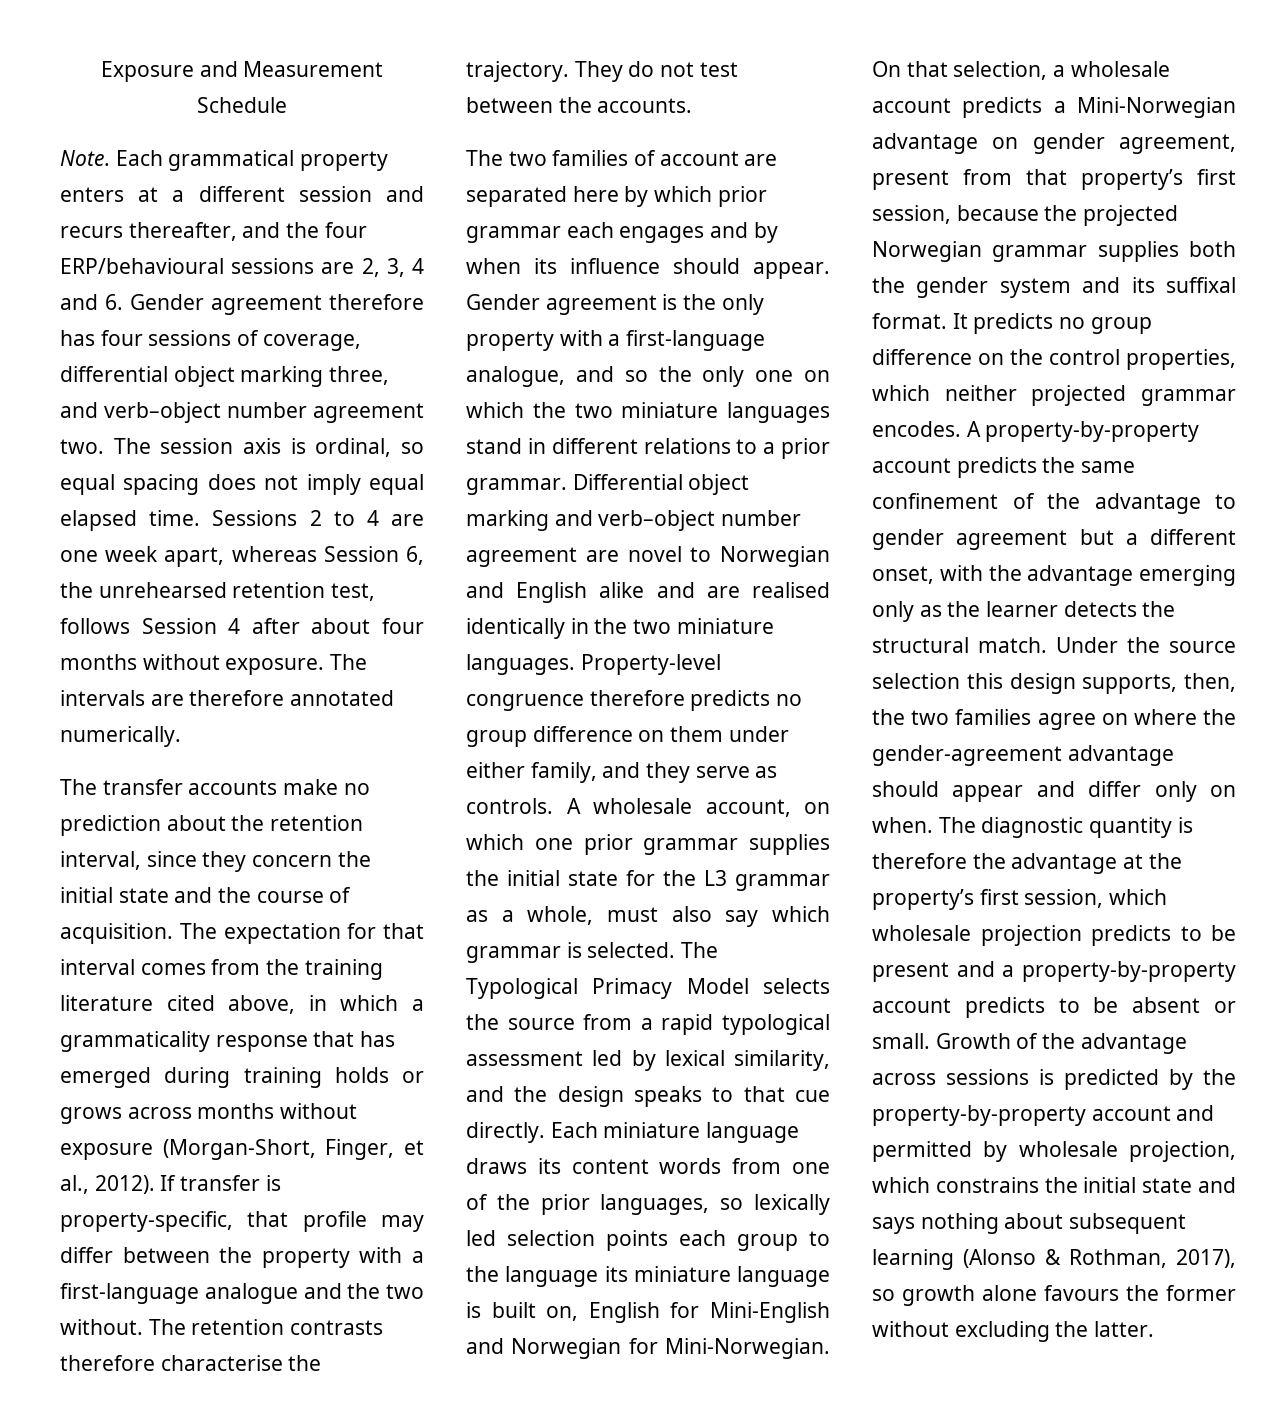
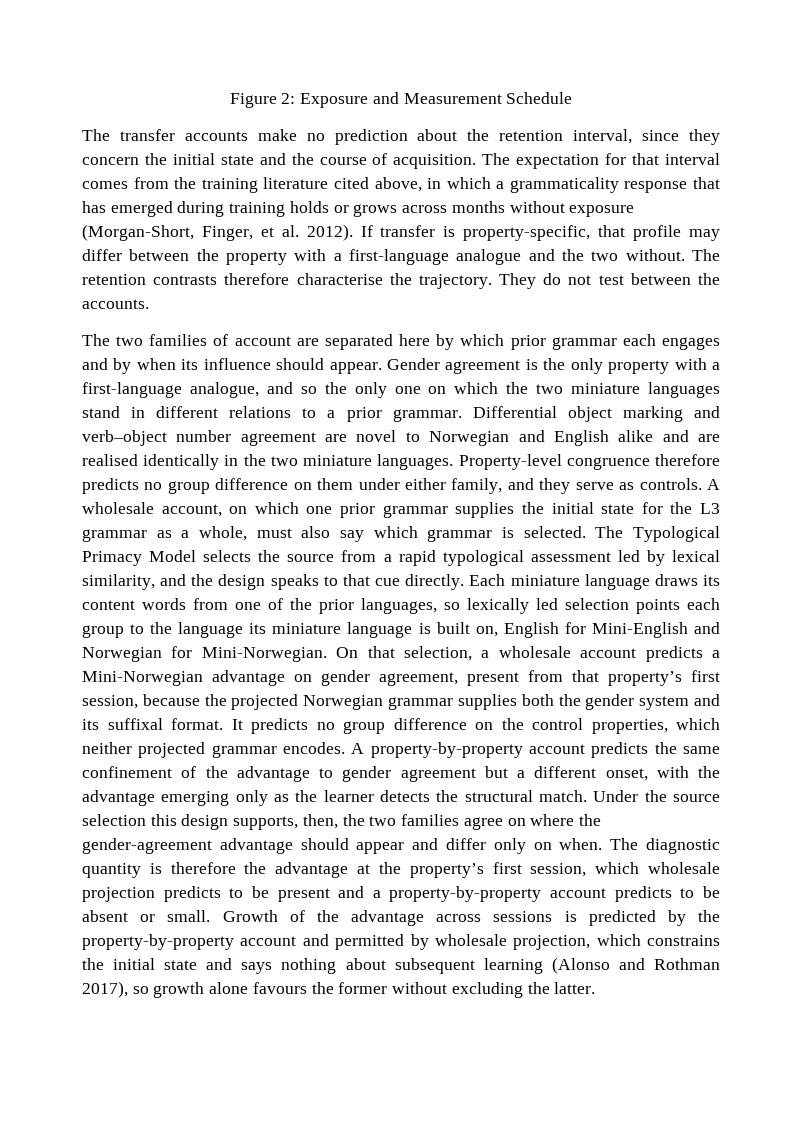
(100, 71) none -> [229,93,296,108] Figure 2:
[60,150,389,171] [60,186,424,202] [60,222,367,241] [60,258,424,277] [60,294,424,315] [60,330,361,351] [60,366,390,387] [60,402,424,423] [60,438,424,457] [60,474,424,495] [60,510,425,531] [60,546,424,567] [60,582,376,601] [60,618,424,634] [60,654,368,675] [60,690,395,706] [60,726,181,747] // Note. Each grammatical property enters at a different session and recurs thereafter, and the four ERP/behavioural sessions are 2, 3, 4 and 6. Gender agreement therefore has four sessions of coverage, differential object marking three, and verb–object number agreement two. The session axis is ordinal, so equal spacing does not imply equal elapsed time. Sessions 2 to 4 are one week apart, whereas Session 6, the unrehearsed retention test, follows Session 4 after about four months without exposure. The intervals are therefore annotated numerically. -> (573, 98) none
[60,1175,89,1194] al., -> [281,225,299,237] al.
[1045,1249,1167,1268] & Rothman, -> [618,958,720,970] and Rothman

